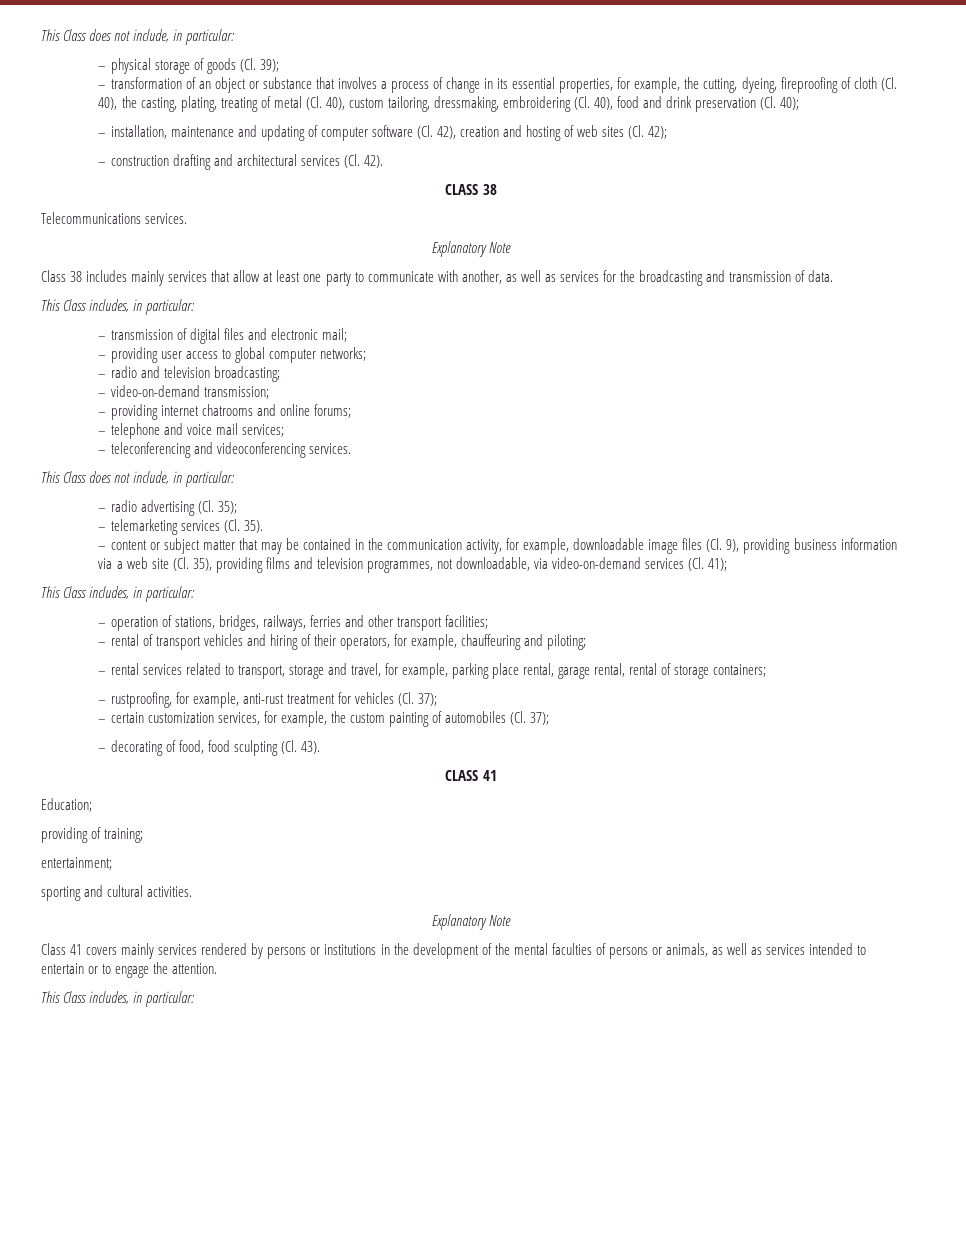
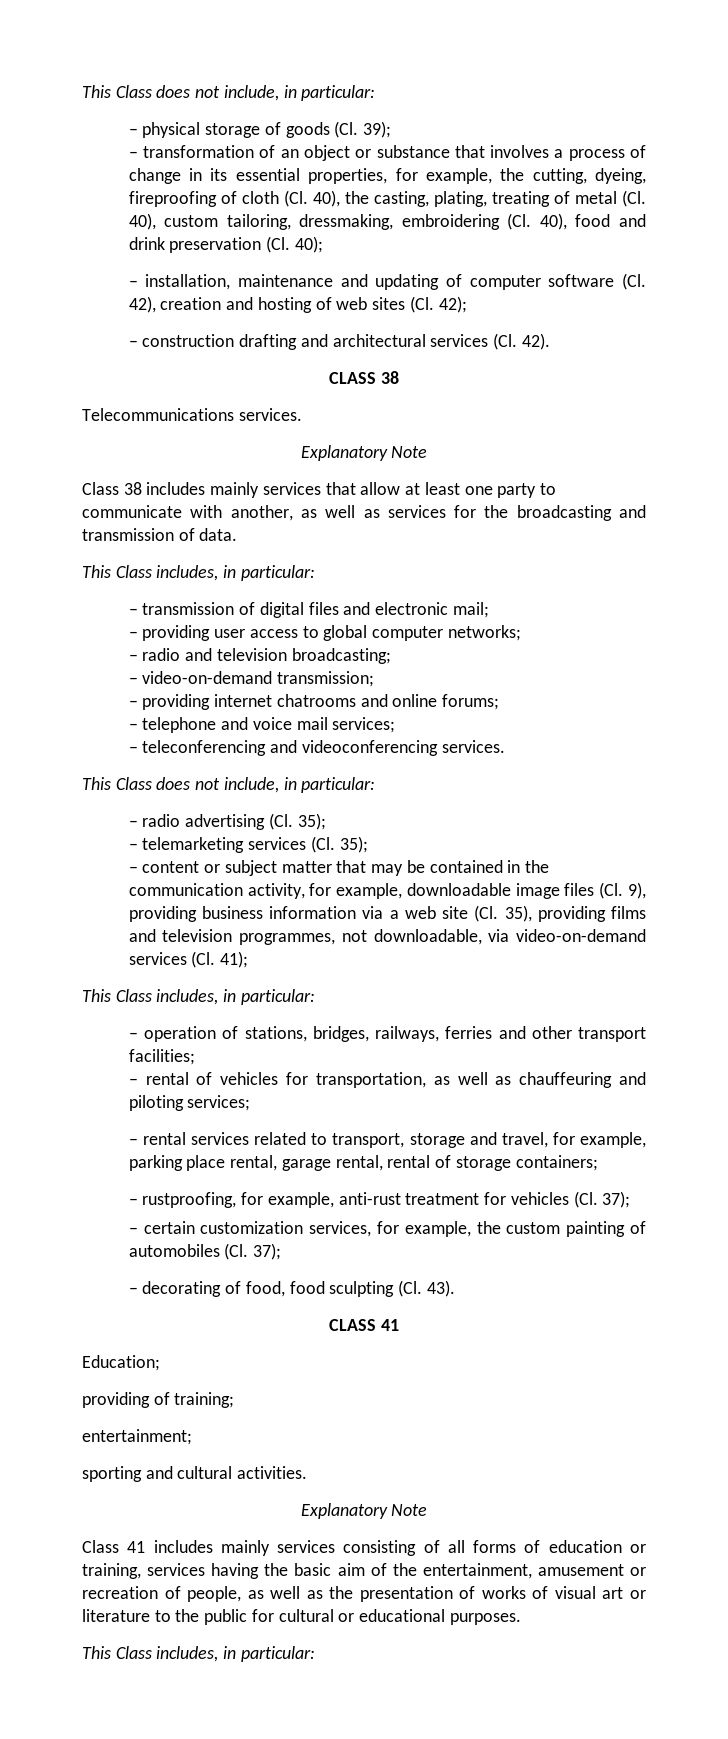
[243,520,263,533] 35). -> [339,836,368,853] 35);
[155,634,587,650] transport vehicles and hiring of their operators, for example, chauffeuring and piloting; -> [220,1072,646,1088] [128,1095,251,1111] vehicles for transportation, as well as chauffeuring and piloting services;
[86,943,867,959] [41,962,218,978] covers mainly services rendered by persons or institutions in the development of the mental faculties of persons or animals, as well as services intended to entertain or to engage the attention. -> [153,1540,646,1556] [82,1563,647,1579] [82,1586,647,1602] [82,1609,521,1625] includes mainly services consisting of all forms of education or training, services having the basic aim of the entertainment, amusement or recreation of people, as well as the presentation of works of visual art or literature to the public for cultural or educational purposes.

